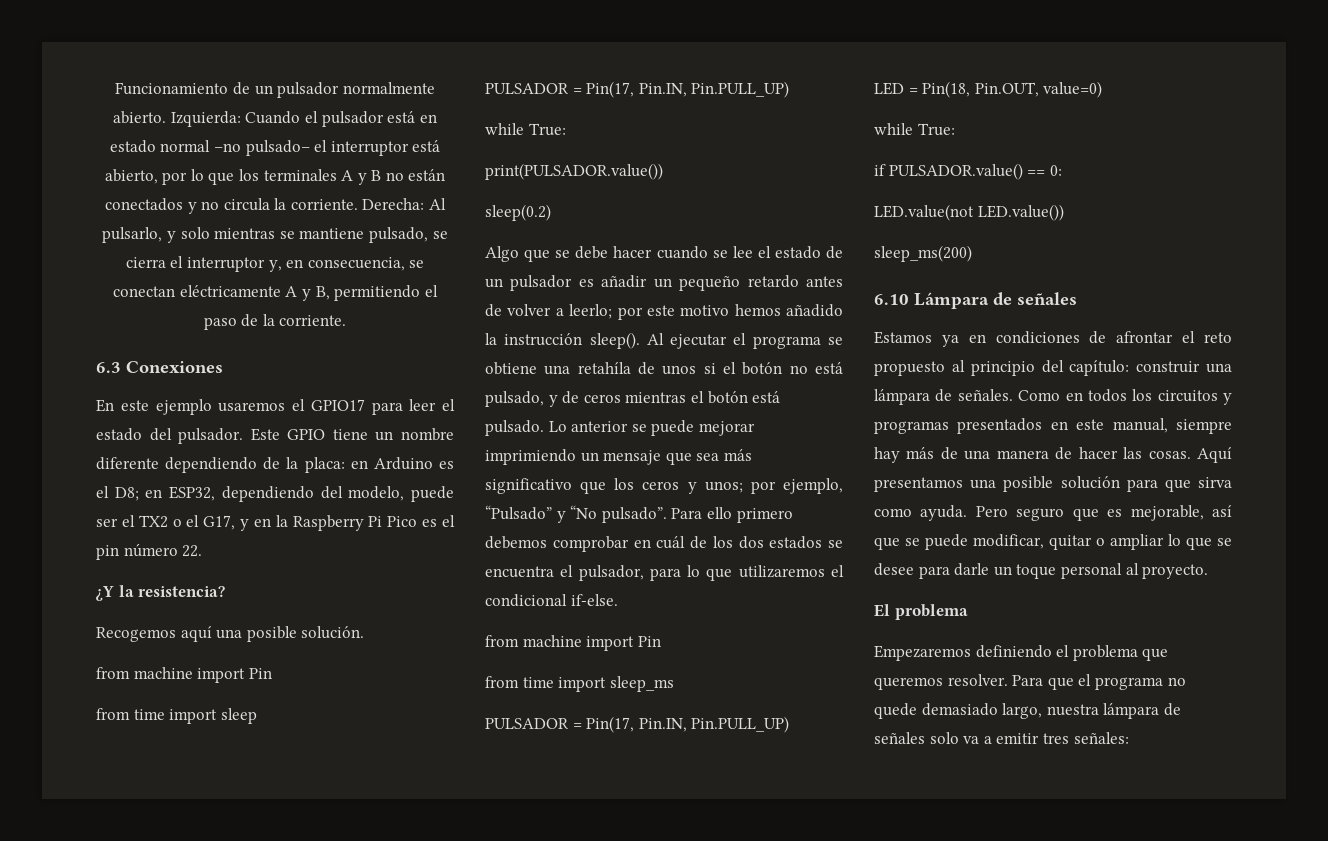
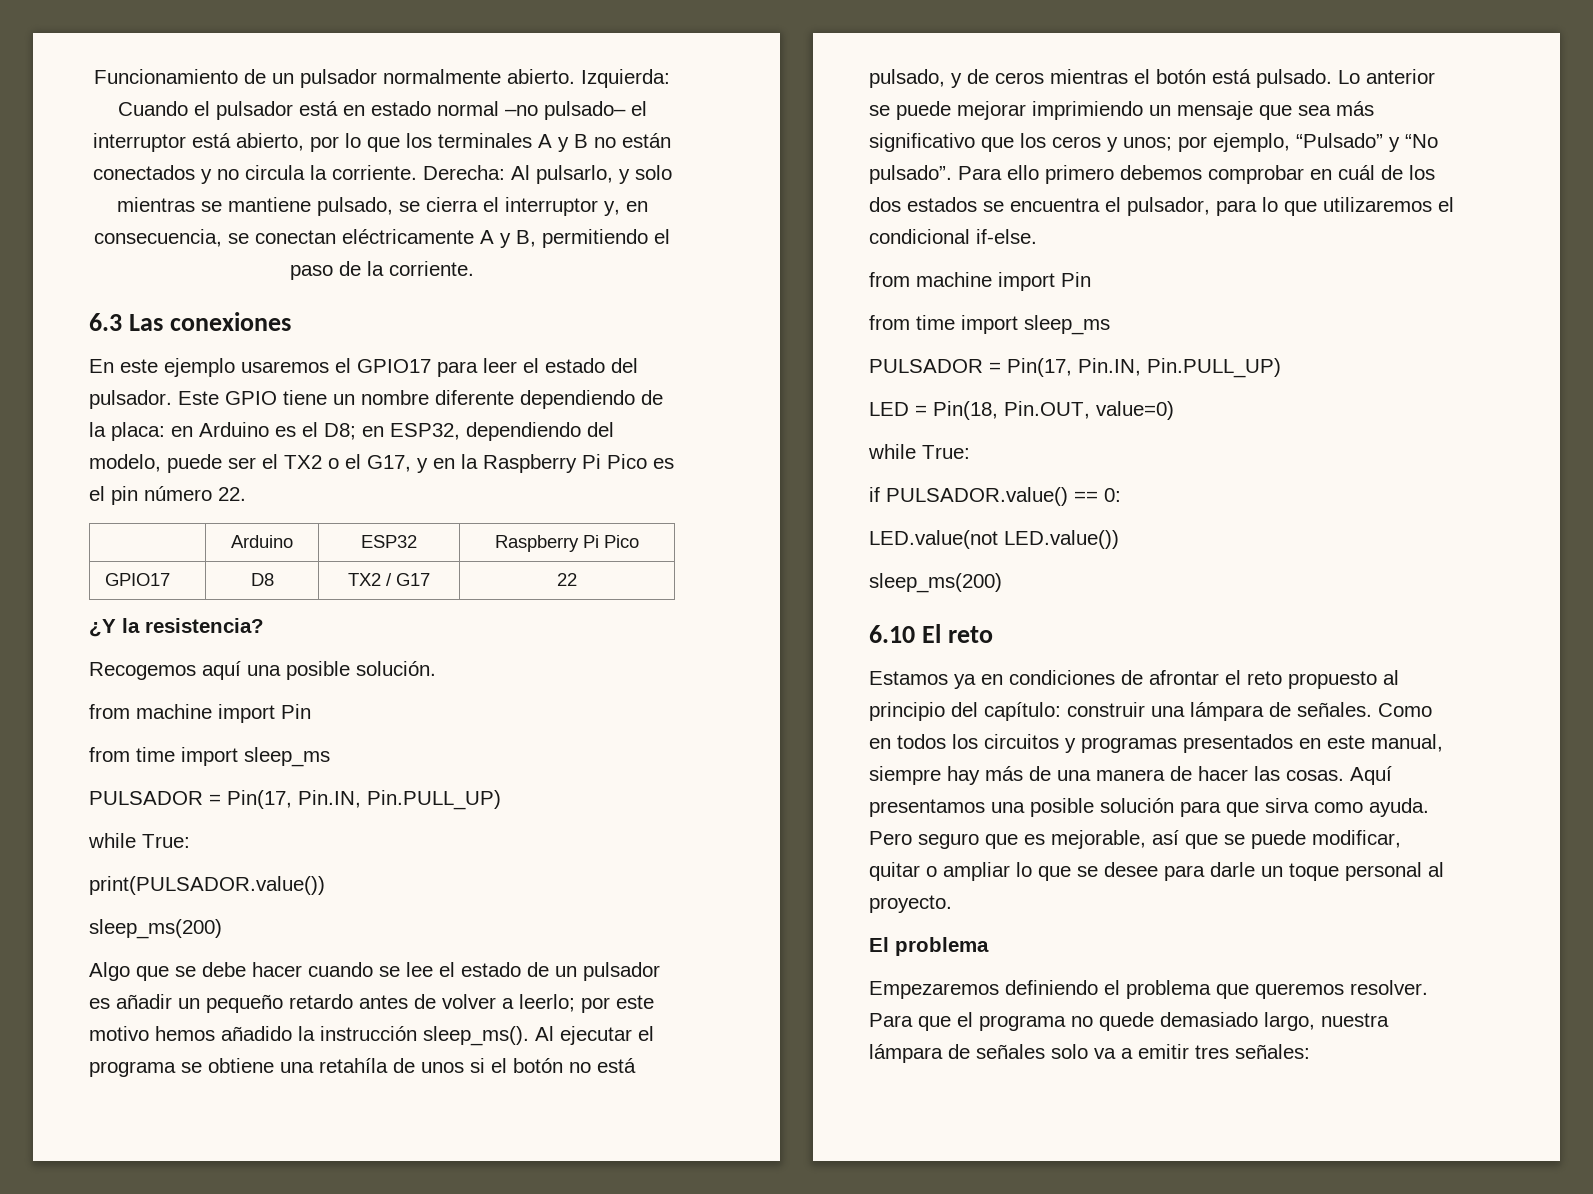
[126,361,223,373] Conexiones -> [128,312,291,331] Las conexiones
(203, 551) none -> [231,535,293,548] [361,535,417,548] [495,535,639,552] [104,573,170,586] [250,573,274,586] [348,573,430,586] [557,573,577,586] // | Arduino | ESP32 | Raspberry Pi Pico // GPIO17 | D8 | TX2 / G17 | 22
[220,708,257,724] sleep -> [244,747,330,767] sleep_ms
[485,204,551,221] sleep(0.2) -> [89,919,222,939] sleep_ms(200)
[589,332,640,349] sleep(). -> [423,1026,529,1046] sleep_ms().
[914,292,1077,309] Lámpara de señales -> [921,624,993,643] El reto

